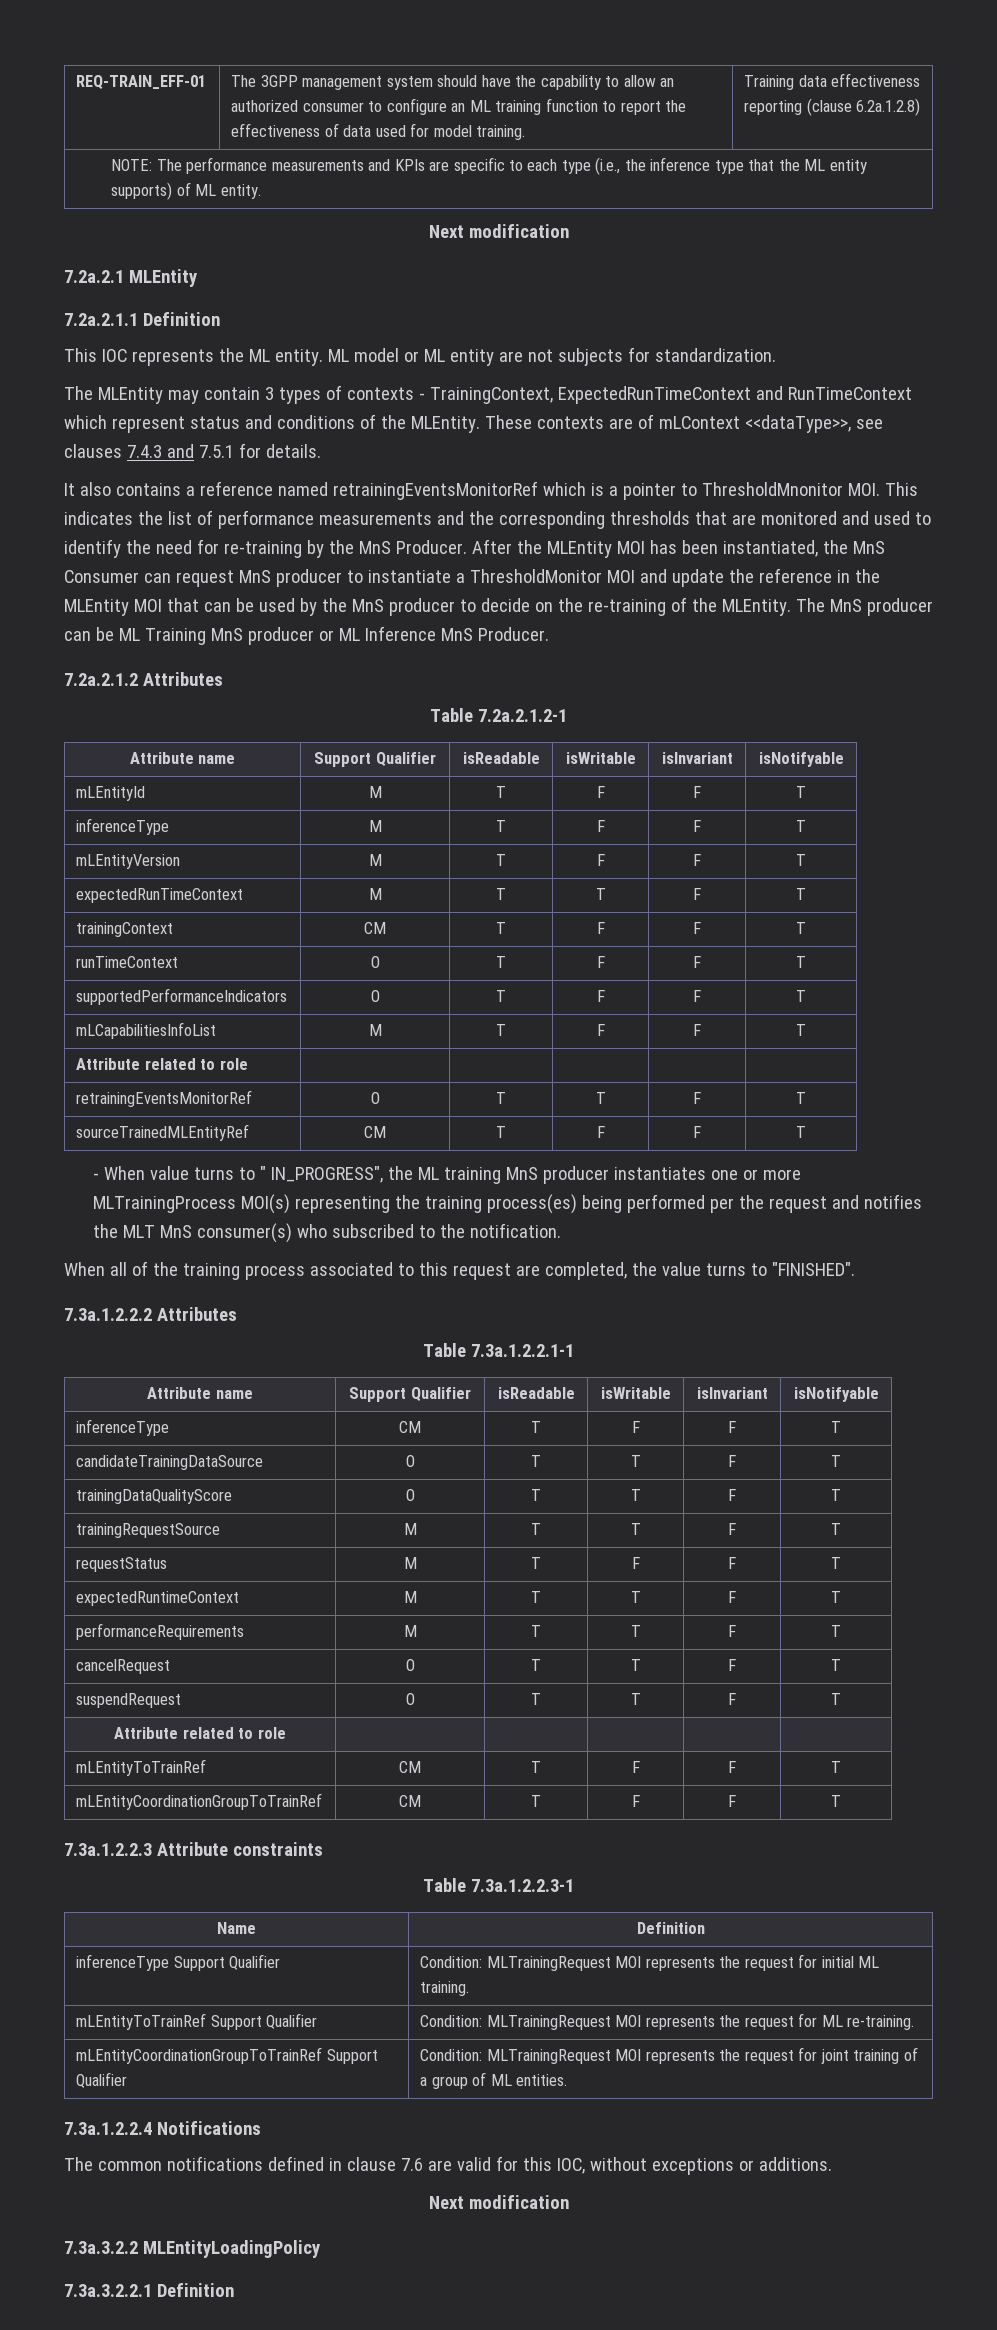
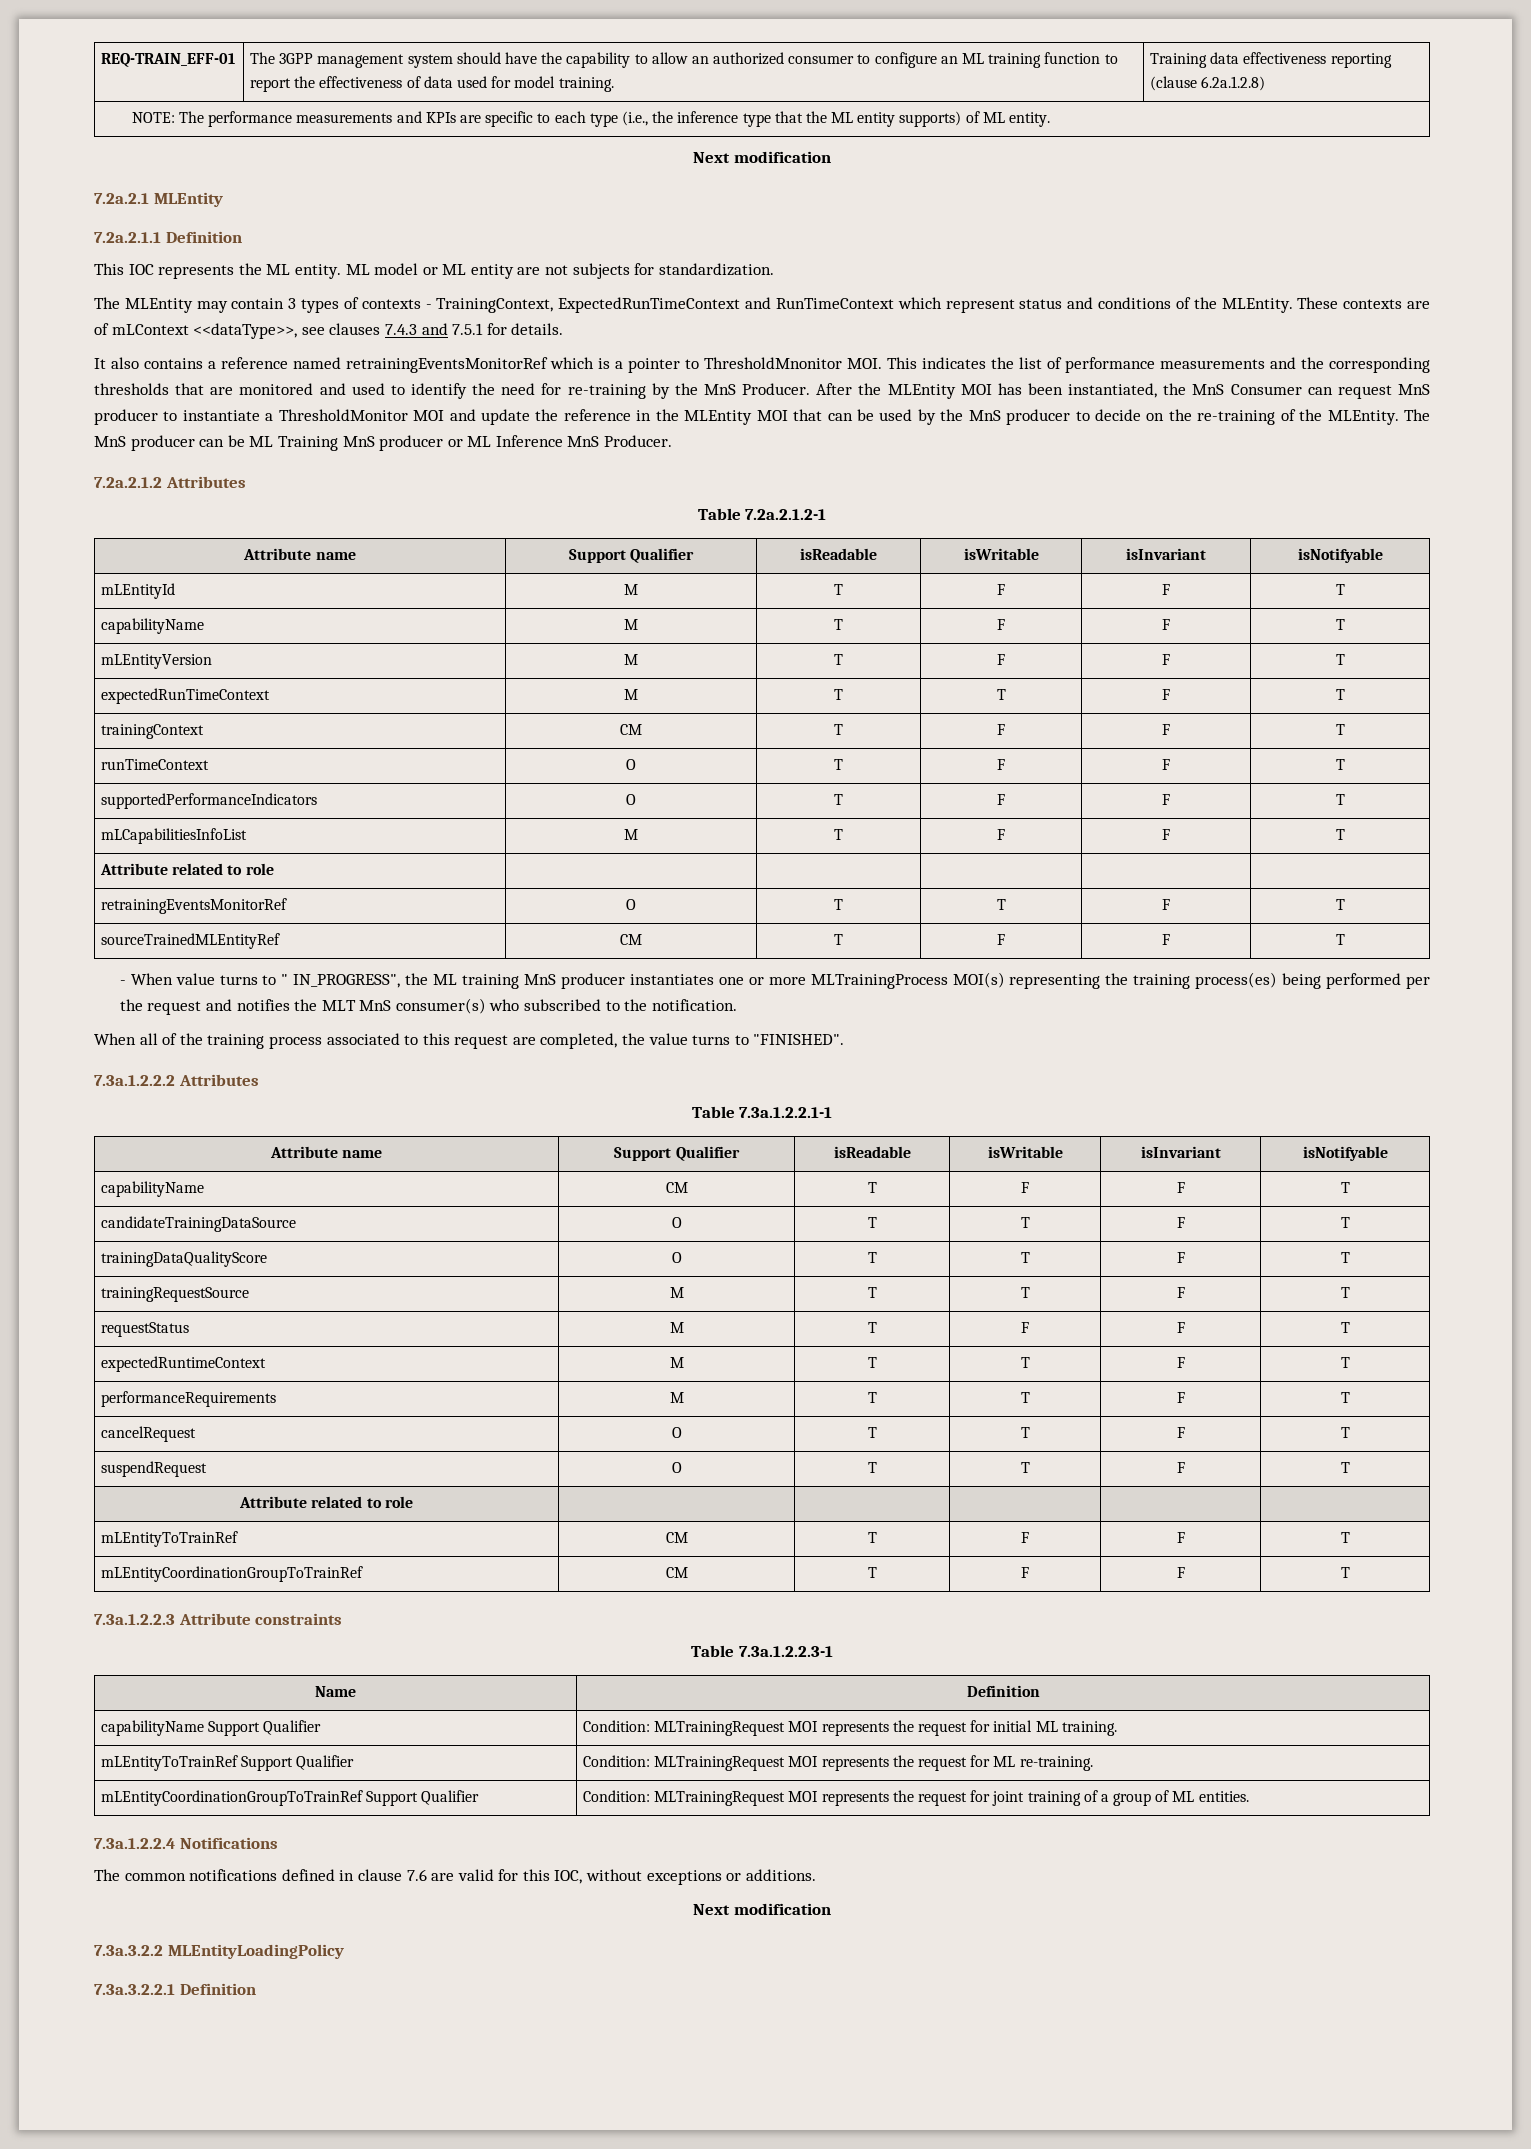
[76,818,170,835] inferenceType -> [101,618,205,634] capabilityName
[76,1419,170,1436] inferenceType -> [101,1181,205,1197] capabilityName
[76,1954,170,1971] inferenceType -> [101,1720,205,1736] capabilityName

